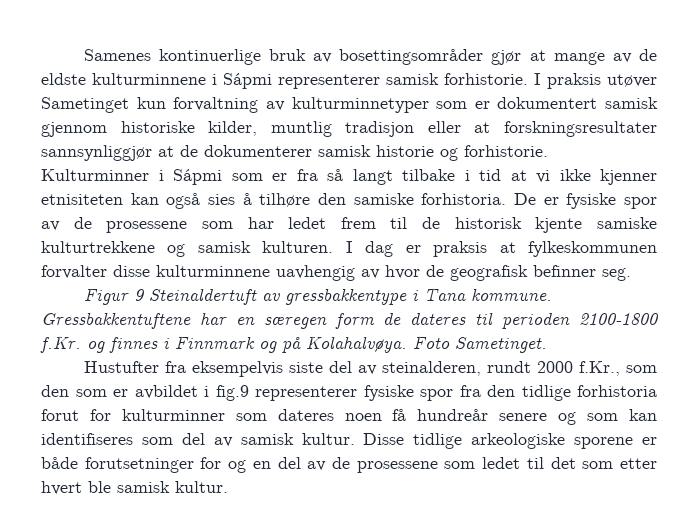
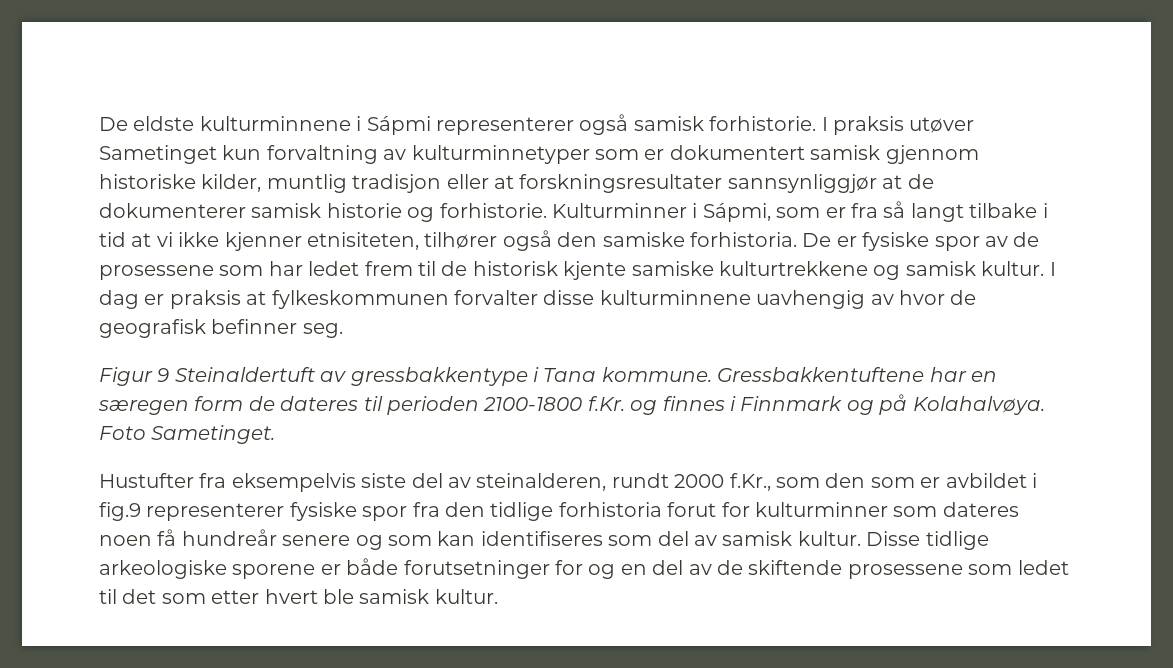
[83,49,657,65] Samenes kontinuerlige bruk av bosettingsområder gjør at mange av de -> [99,117,128,131] De
(380, 81) none -> [579,114,629,135] også
[173,169,222,185] Sápmi -> [702,203,771,222] Sápmi,
[41,193,311,209] etnisiteten kan også sies å tilhøre -> [307,230,552,251] etnisiteten, tilhører også
[262,241,334,253] kulturen. -> [981,261,1045,276] kultur.
(351, 463) none -> [748,560,843,575] skiftende

